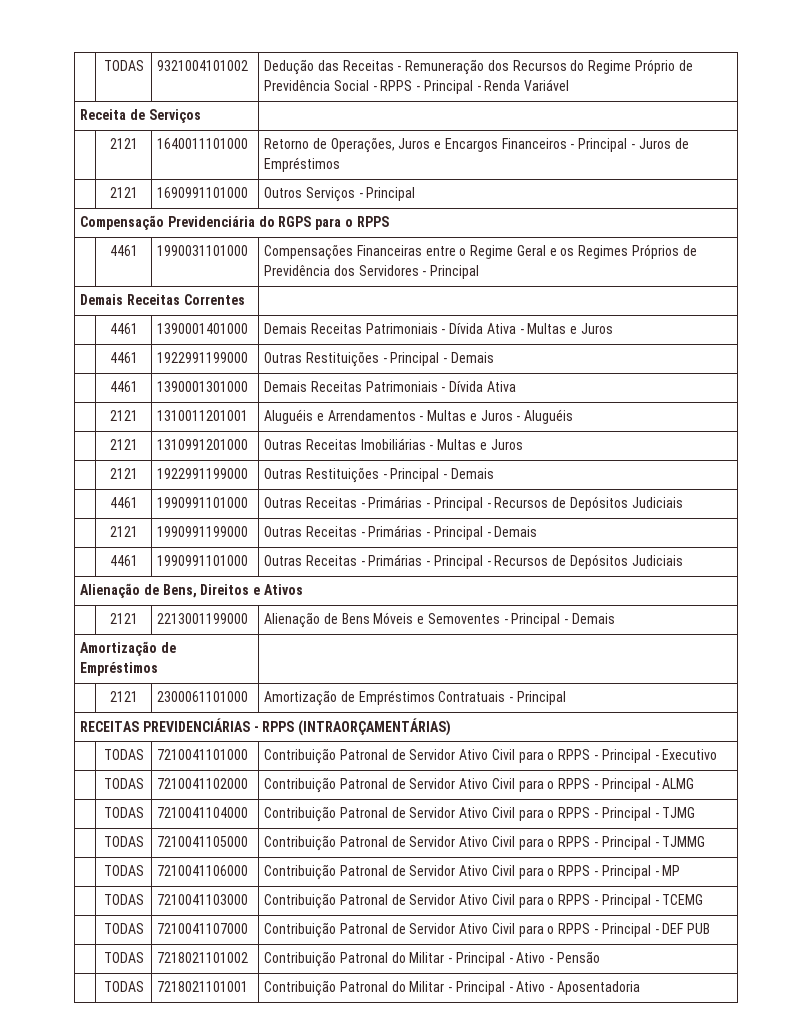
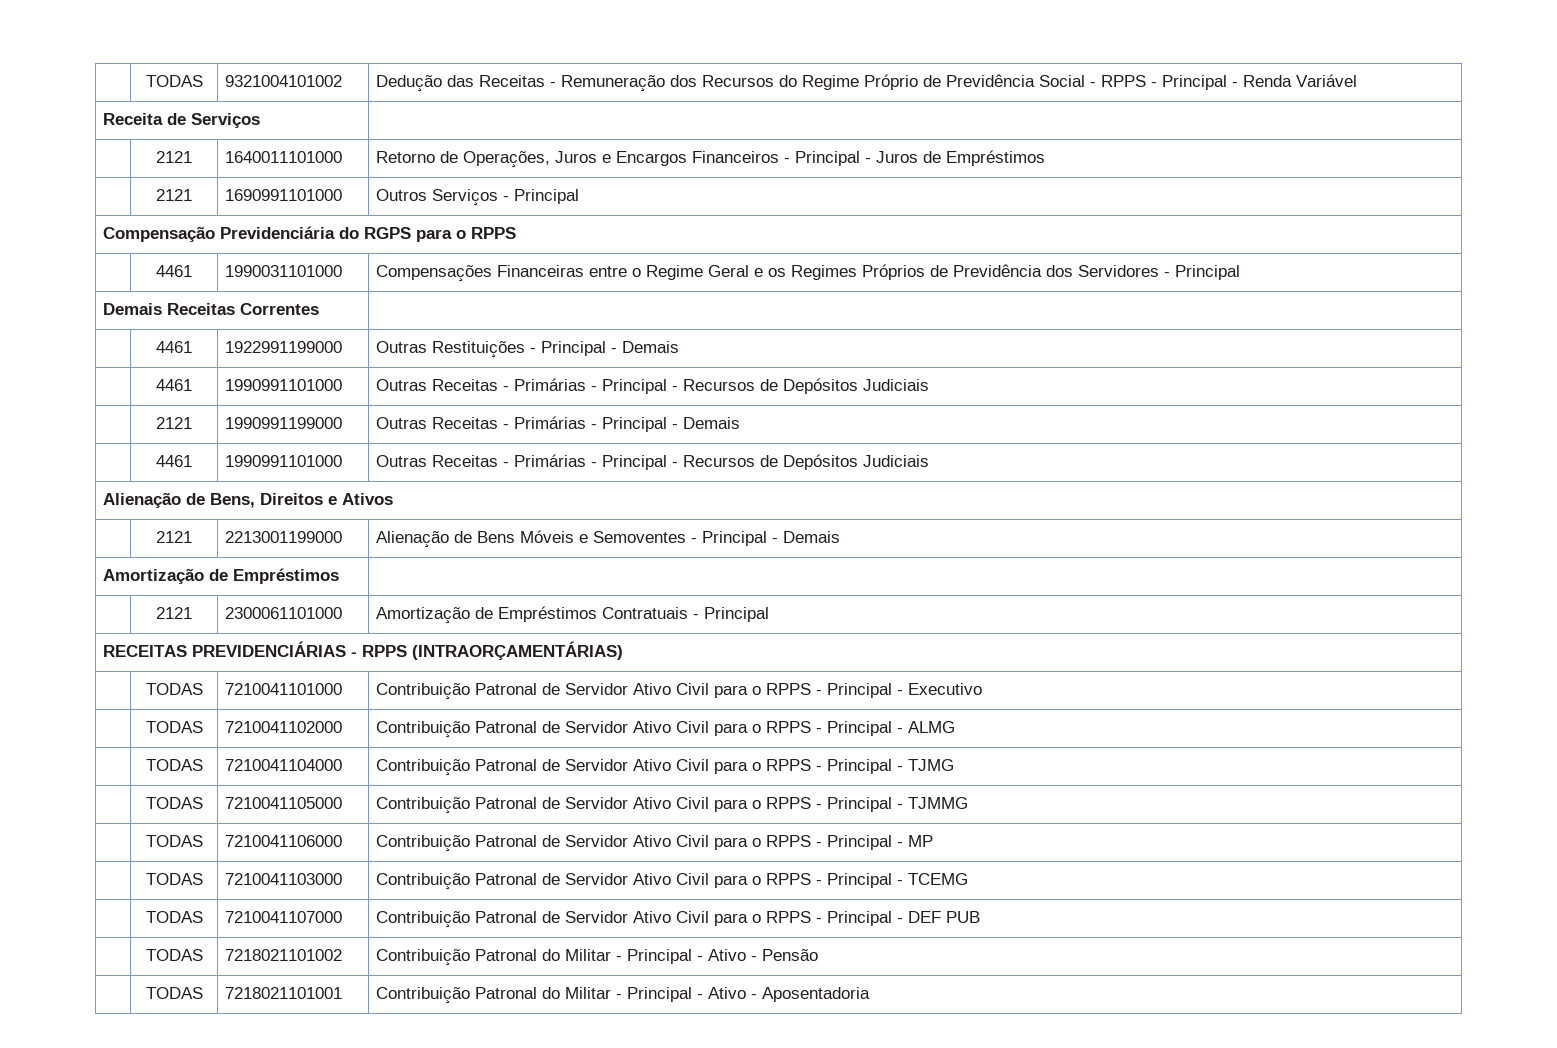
[156,323,248,334] [263,323,613,334] [109,352,138,363] [156,352,248,363] [263,351,494,367] [109,381,138,392] [156,381,248,392] [263,381,516,392] [109,410,138,421] [156,410,248,421] [263,409,574,424] [109,439,138,450] [156,439,248,450] [263,438,523,450] [109,468,138,479] | 1390001401000 | Demais Receitas Patrimoniais - Dívida Ativa - Multas e Juros // | 4461 | 1922991199000 | Outras Restituições - Principal - Demais // | 4461 | 1390001301000 | Demais Receitas Patrimoniais - Dívida Ativa // | 2121 | 1310011201001 | Aluguéis e Arrendamentos - Multas e Juros - Aluguéis // | 2121 | 1310991201000 | Outras Receitas Imobiliárias - Multas e Juros // | 2121 -> (192, 347) none

